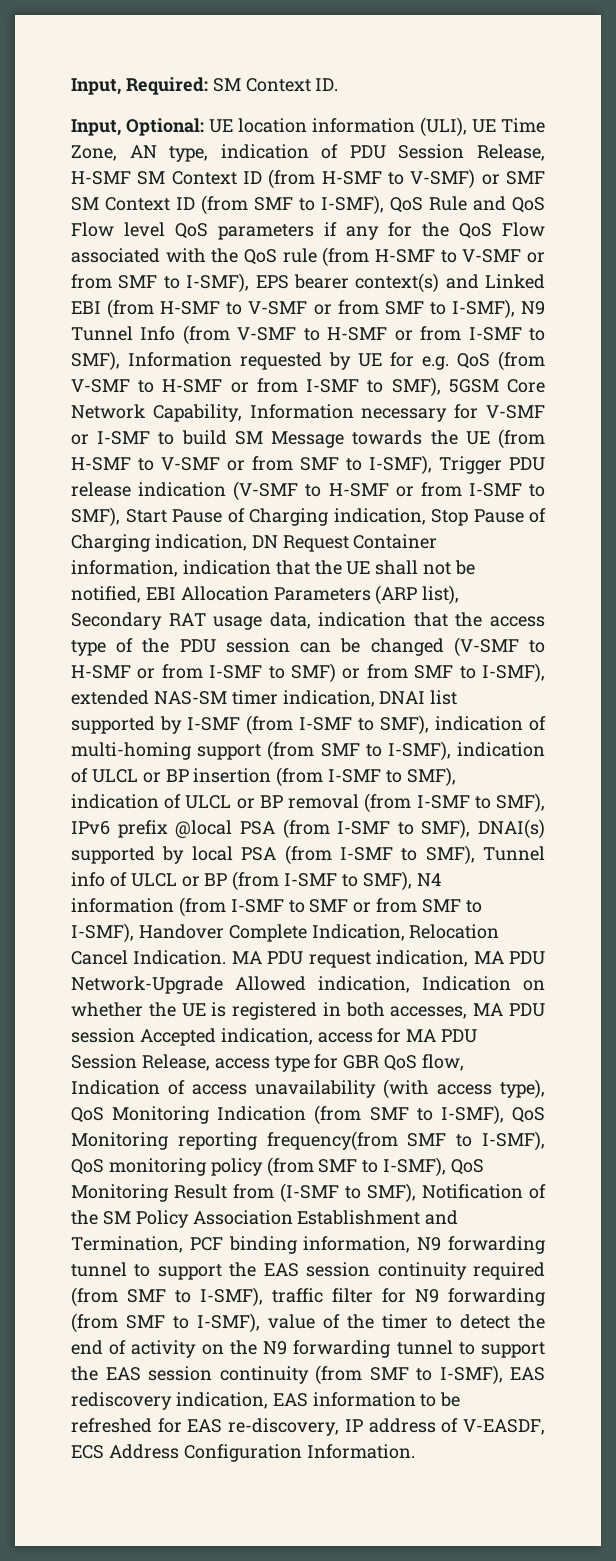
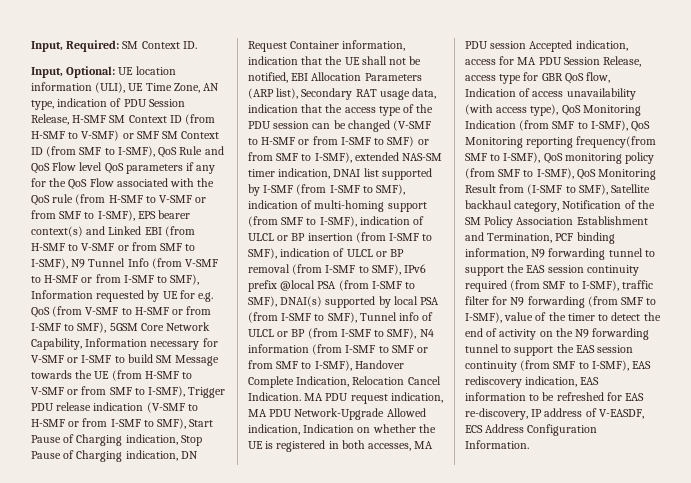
(416, 1193) none -> [611,184,651,193] [465,200,560,212] Satellite backhaul category,

